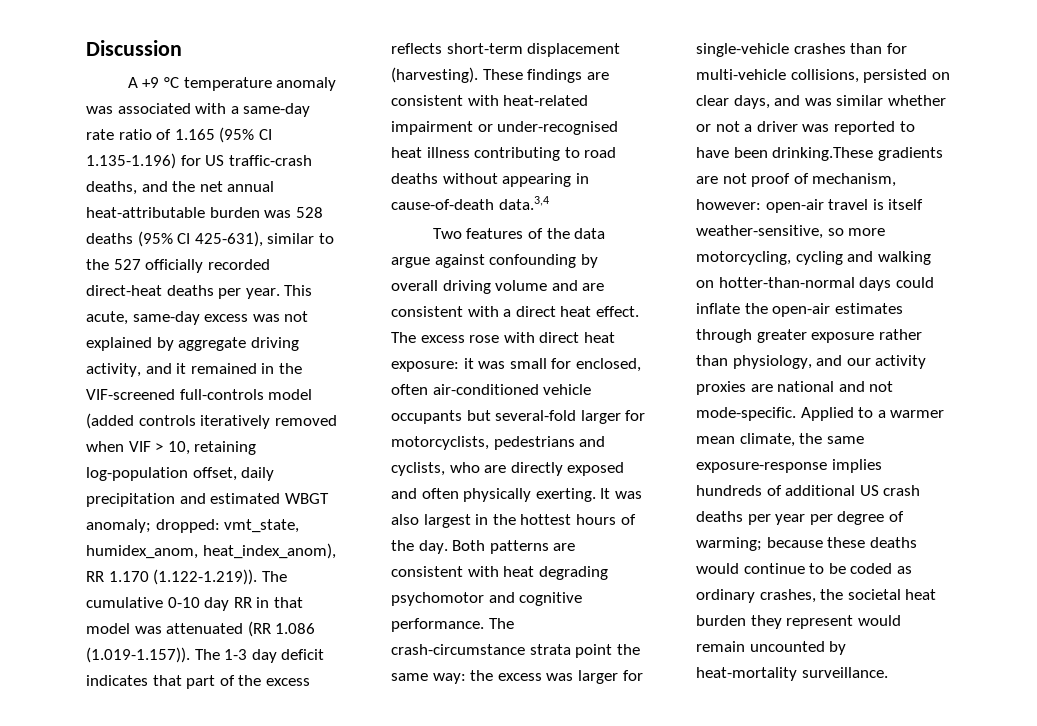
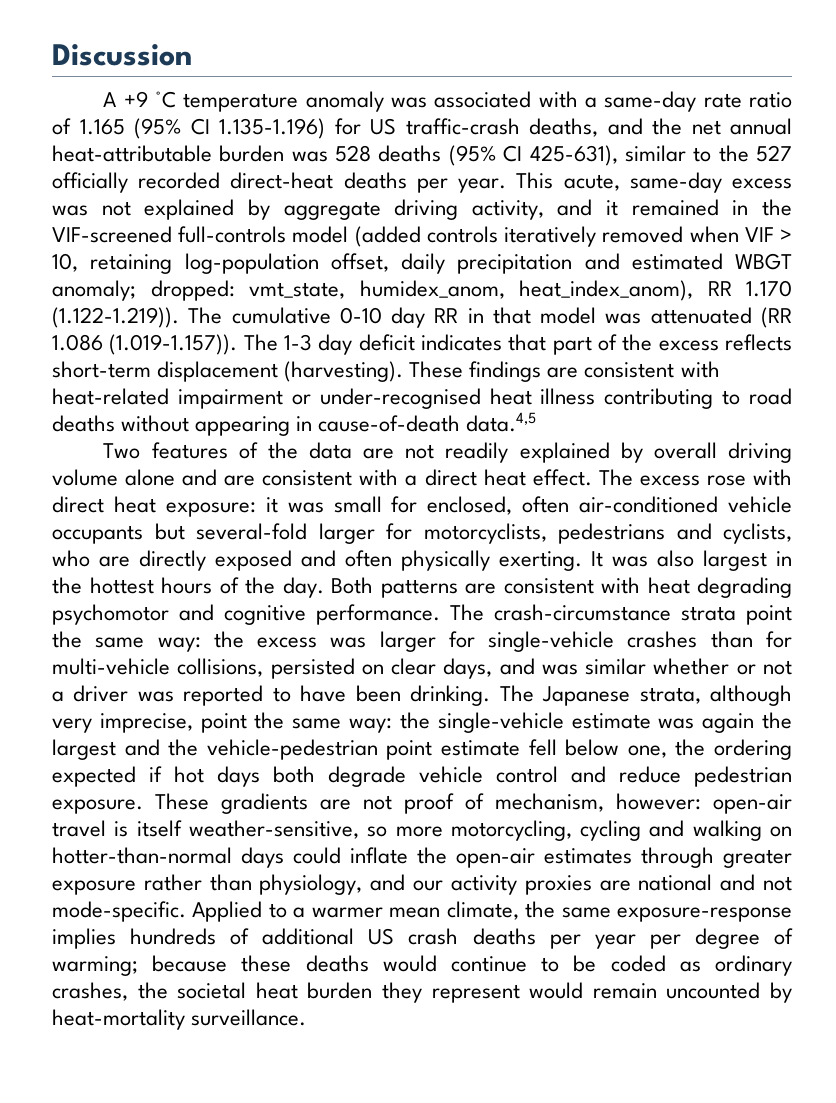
[498,196,549,210] data.3,4 -> [466,412,537,432] data.4,5
[391,254,577,268] argue against confounding -> [363,442,610,463] are not readily explained
(548, 285) none -> [125,469,176,486] alone
[772,147,874,161] drinking.These -> [410,685,792,706] [52,712,793,733] [52,739,793,760] [52,766,792,787] [52,793,209,814] drinking. The Japanese strata, although very imprecise, point the same way: the single-vehicle estimate was again the largest and the vehicle-pedestrian point estimate fell below one, the ordering expected if hot days both degrade vehicle control and reduce pedestrian exposure. These

